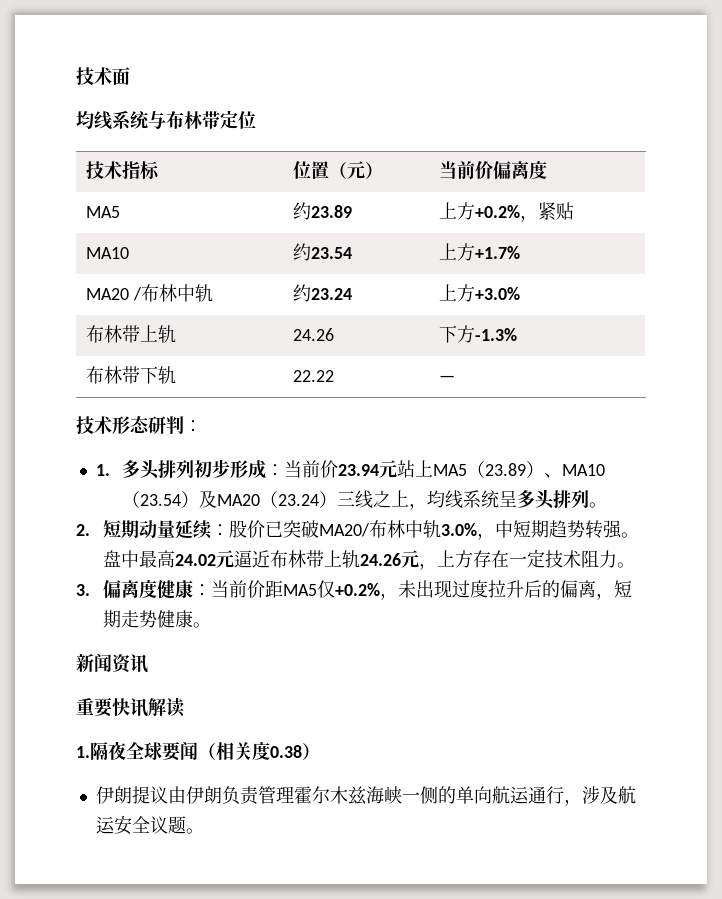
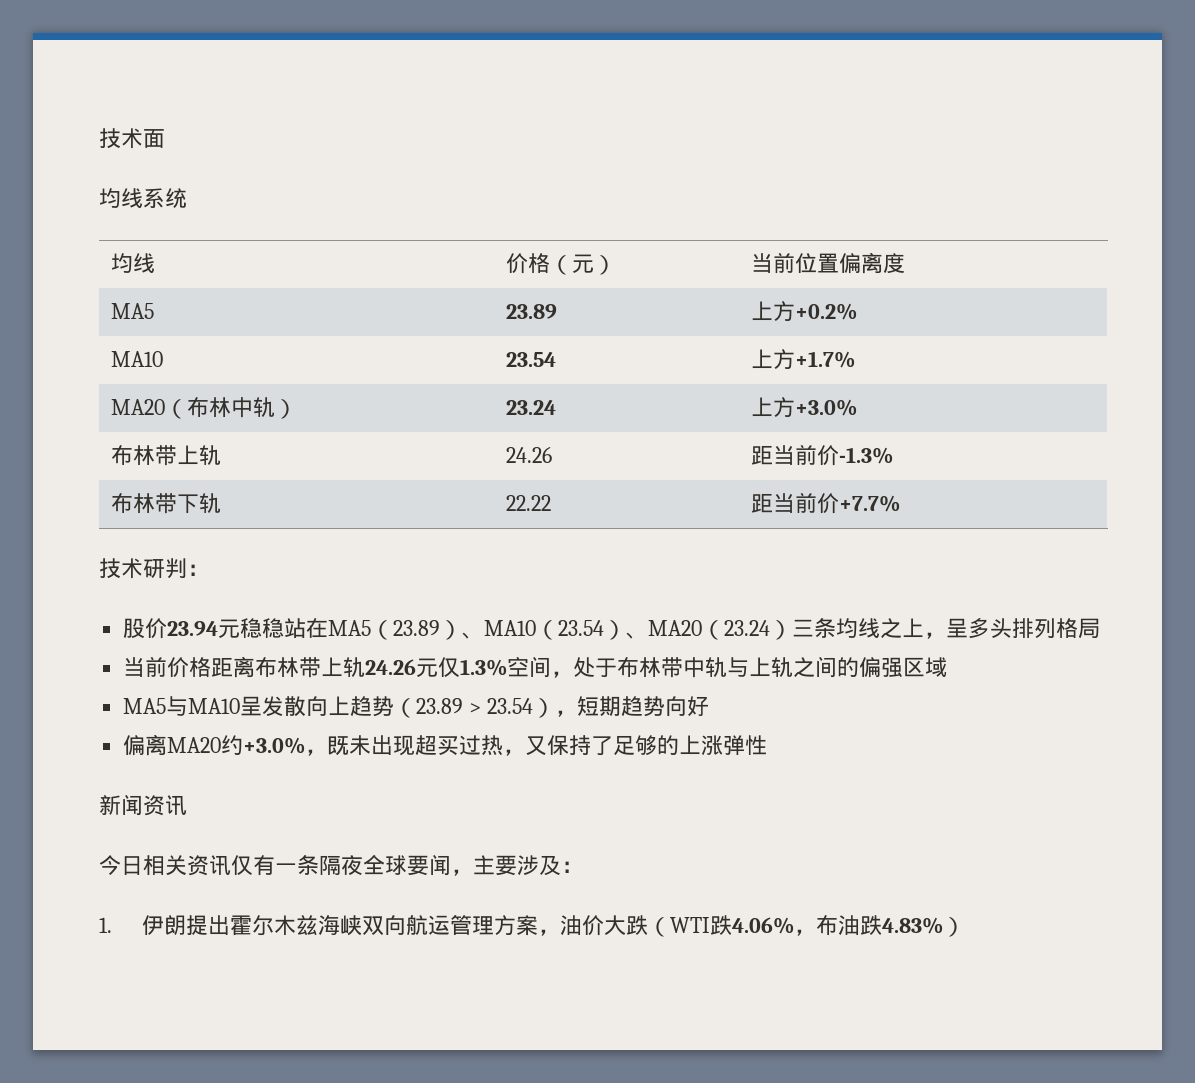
[148,110,256,129] [86,161,161,180] [293,161,330,179] 与布林带定位 // 技术指标 | 位置 -> [110,253,155,274] [505,253,550,274] // 均线 | 价格
[475,161,494,179] 价 -> [794,253,839,273] 位置
[293,202,312,220] 约 -> (154, 311) none
[520,202,575,222] ，紧贴 -> (857, 311) none
[293,243,312,261] 约 -> (163, 359) none
[132,284,213,302] [293,284,312,302] /布林中轨 | 约 -> [164,397,297,419] （布林中轨） |
[439,325,476,343] 下方 -> [750,444,839,466] 距当前价
[439,375,456,382] [76,416,150,434] — // 技术形态 -> [750,492,900,514] [99,558,143,579] 距当前价+7.7% // 技术
[95,459,434,479] 1.多头排列初步形成：当前价23.94元站上 -> [123,618,329,639] 股价23.94元稳稳站在
[199,490,218,508] 及 -> [626,632,649,639] 、
(356, 498) none -> [814,618,859,638] 条均
[427,490,500,509] 均线系统 -> (947, 635) none
[589,502,608,508] [76,520,639,540] [102,549,635,570] [76,580,632,600] [102,610,211,628] [76,653,148,673] [76,697,185,717] [76,741,320,761] [95,786,636,806] [95,815,204,835] 。 // 2.短期动量延续：股价已突破MA20/布林中轨3.0%，中短期趋势转强。盘中最高24.02元逼近布林带上轨24.26元，上方存在一定技术阻力。 // 3.偏离度健康：当前价距MA5仅+0.2%，未出现过度拉升后的偏离，短期走势健康。 // 新闻资讯 // 重要快讯解读 // 1.隔夜全球要闻（相关度0.38） // 伊朗提议由伊朗负责管理霍尔木兹海峡一侧的单向航运通行，涉及航运安全议题。 -> [1056,618,1101,639] [123,656,948,678] [123,696,710,718] [123,734,768,756] [99,794,187,816] [99,854,583,876] [99,915,966,937] 格局 // 当前价格距离布林带上轨24.26元仅1.3%空间，处于布林带中轨与上轨之间的偏强区域 // MA5与MA10呈发散向上趋势（23.89 > 23.54），短期趋势向好 // 偏离MA20约+3.0%，既未出现超买过热，又保持了足够的上涨弹性 // 新闻资讯 // 今日相关资讯仅有一条隔夜全球要闻，主要涉及： // 1.伊朗提出霍尔木兹海峡双向航运管理方案，油价大跌（WTI跌4.06%，布油跌4.83%）

